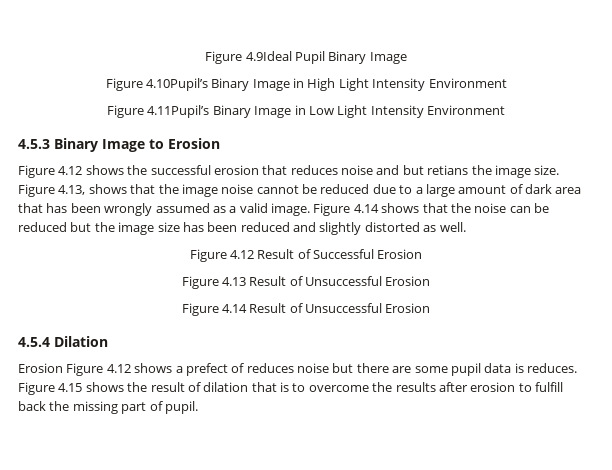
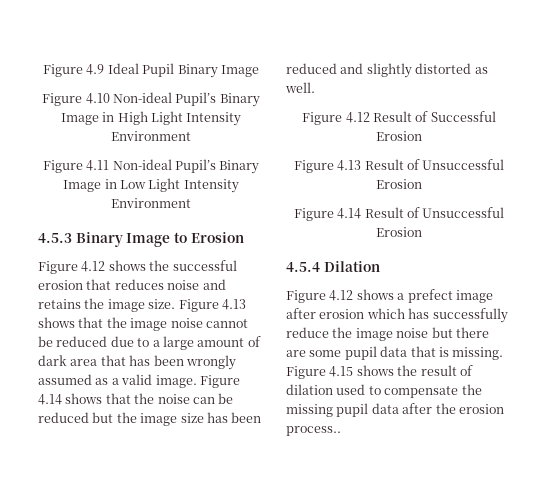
[205,51,292,64] Figure 4.9Ideal -> [43,63,139,77] Figure 4.9 Ideal
[145,78,208,91] 4.10Pupil’s -> [85,92,217,106] 4.10 Non-ideal Pupil’s
[147,105,210,118] 4.11Pupil’s -> [86,159,216,173] 4.11 Non-ideal Pupil’s
[402,165,469,175] but retians -> [38,299,81,309] retains
[58,185,86,195] 4.13, -> [221,299,246,310] 4.13
[18,363,63,373] Erosion -> (380, 266) none
[231,363,294,373] of reduces -> [455,290,493,303] [286,308,508,323] [286,327,393,341] image after erosion which has successfully reduce the image
[514,363,577,373] is reduces. -> [410,346,504,360] that is missing.
[251,382,563,392] [18,401,198,414] that is to overcome the results after erosion to fulfill back the missing part of pupil. -> [336,384,482,398] [286,403,504,417] [286,426,341,436] used to compensate the missing pupil data after the erosion process..

